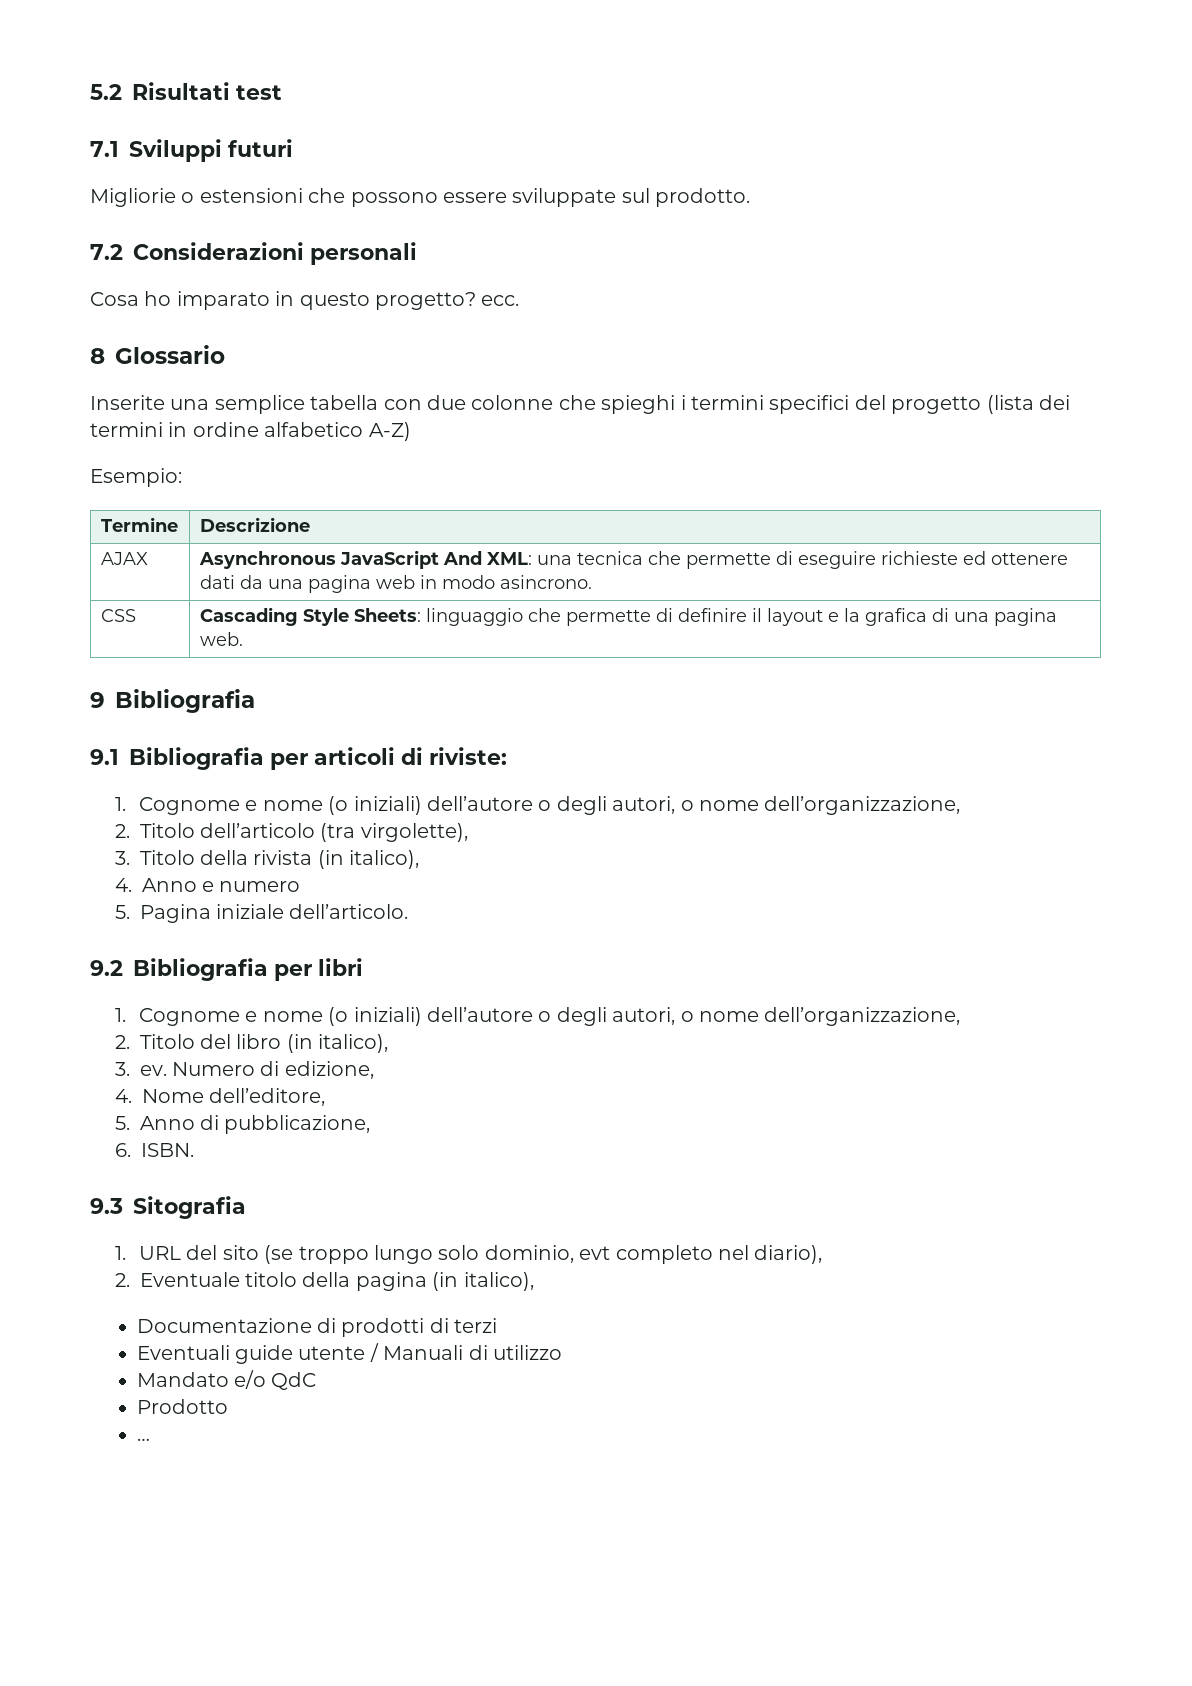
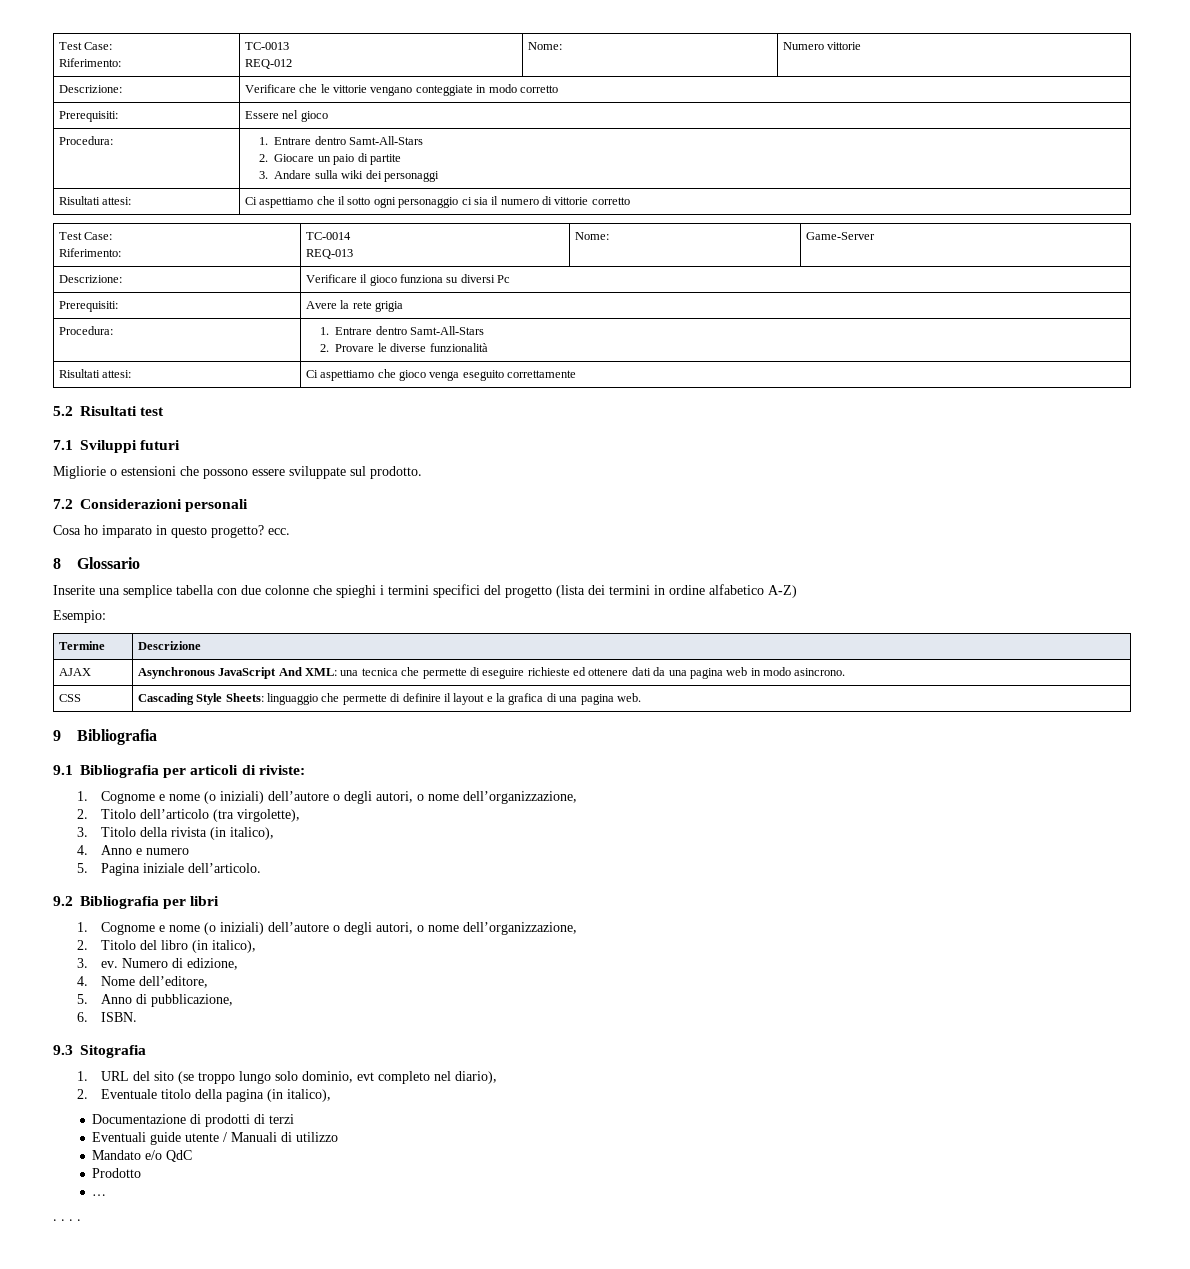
(90, 92) none -> [58,42,113,50] [58,58,121,67] [244,42,289,50] [244,59,292,69] [527,42,562,50] [782,42,862,50] [58,85,122,93] [244,84,558,96] [58,111,118,122] [244,110,328,122] [58,136,113,145] [259,136,424,145] [259,153,401,165] [259,170,439,182] [58,196,132,205] [244,196,630,208] [58,232,113,240] [58,248,121,257] [305,232,351,240] [305,249,353,259] [574,232,609,240] [805,232,875,240] [58,275,122,283] [305,274,511,286] [58,301,118,312] [305,300,404,312] [58,326,113,335] [320,326,485,335] [320,343,488,352] [58,369,132,378] [305,369,577,381] Test Case: // Riferimento: | TC-0013 // REQ-012 | Nome: | Numero vittorie // Descrizione: | Verificare che le vittorie vengano conteggiate in modo corretto // Prerequisiti: | Essere nel gioco // Procedura: | 1. Entrare dentro Samt-All-Stars // 2. Giocare un paio di partite // 3. Andare sulla wiki dei personaggi // Risultati attesi: | Ci aspettiamo che il sotto ogni personaggio ci sia il numero di vittorie corretto // Test Case: // Riferimento: | TC-0014 // REQ-013 | Nome: | Game-Server // Descrizione: | Verificare il gioco funziona su diversi Pc // Prerequisiti: | Avere la rete grigia // Procedura: | 1. Entrare dentro Samt-All-Stars // 2. Provare le diverse funzionalità // Risultati attesi: | Ci aspettiamo che gioco venga eseguito correttamente //
(150, 1439) none -> [53,1219,81,1221] // . . . .

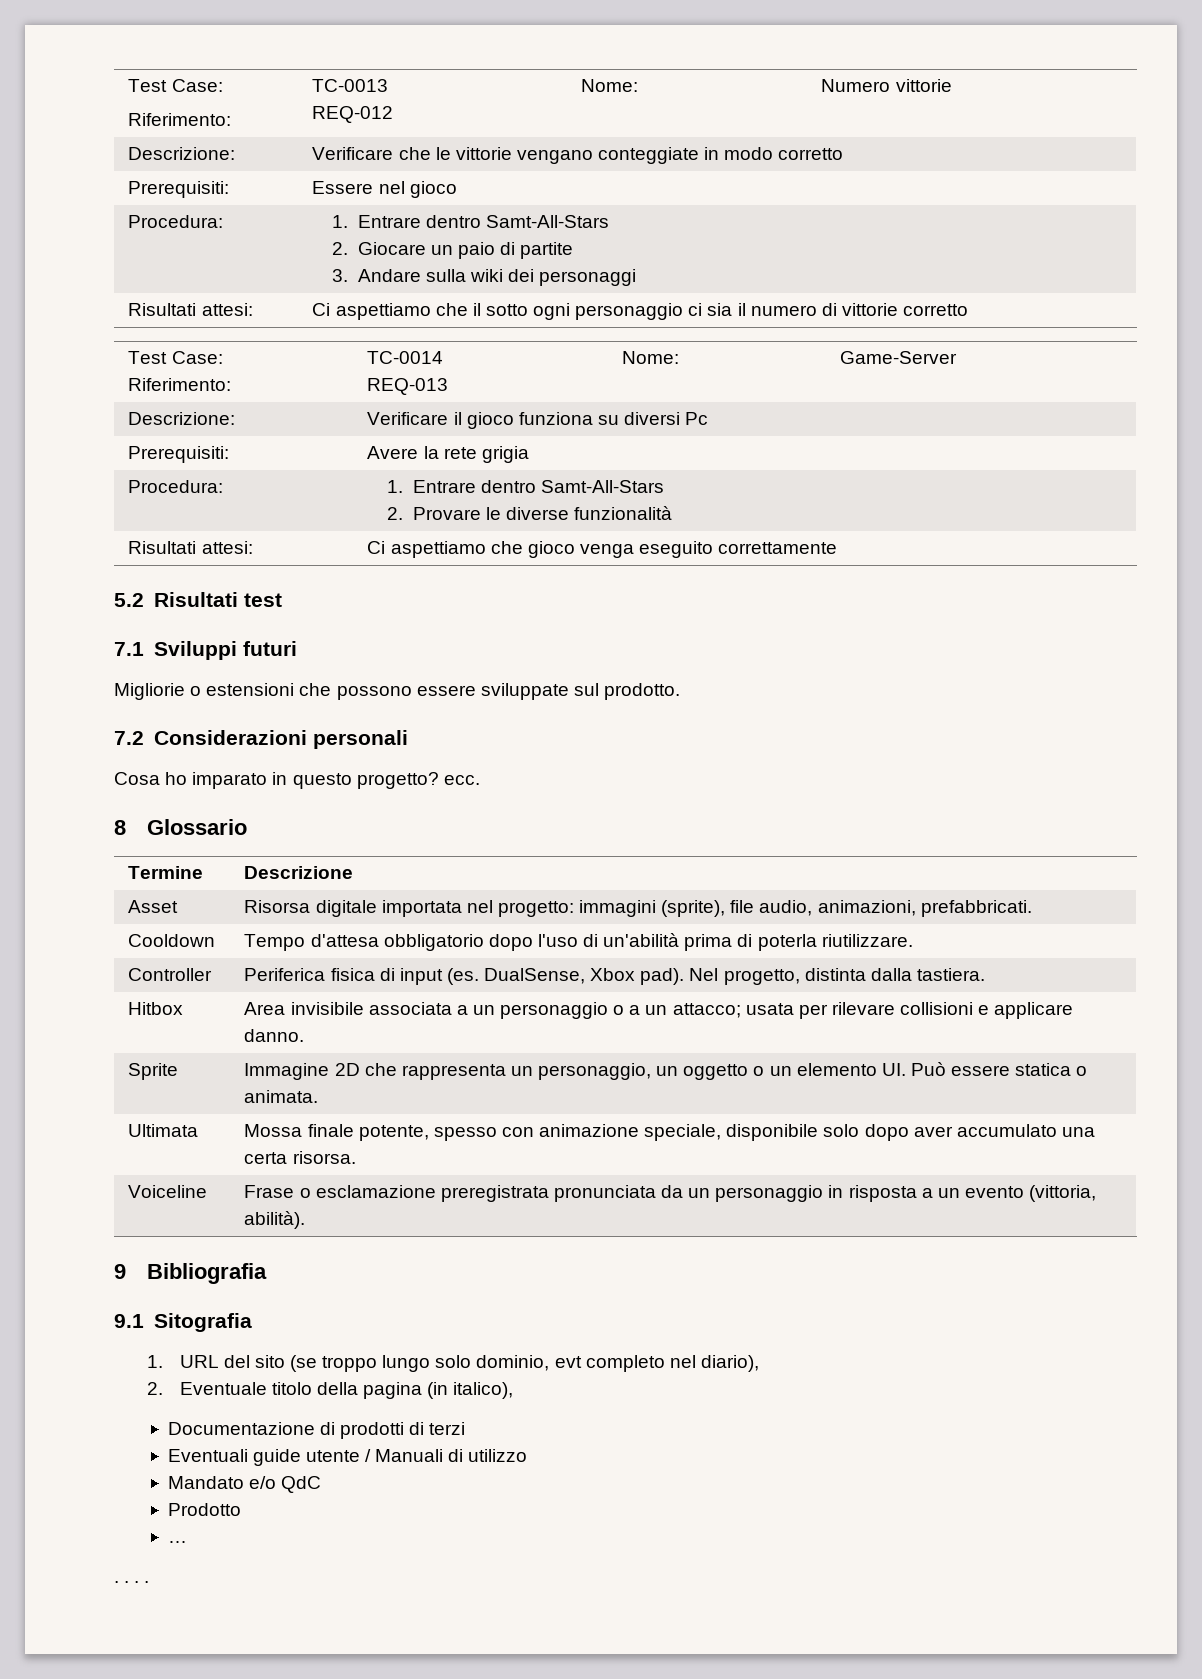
[53,584,797,598] [53,610,106,623] [58,641,105,650] [137,641,201,650] [58,668,91,676] [137,667,846,679] [58,694,81,702] [137,693,641,705] [53,729,157,745] [53,765,305,778] [76,791,577,804] [76,809,300,822] [76,827,274,840] [76,845,189,855] [76,863,261,876] [53,896,220,909] [76,922,577,935] [76,940,256,953] [76,958,238,970] [76,976,208,988] [76,994,233,1007] [76,1012,137,1022] [53,1045,73,1055] // Inserite una semplice tabella con due colonne che spieghi i termini specifici del progetto (lista dei termini in ordine alfabetico A-Z) // Esempio: // Termine | Descrizione // AJAX | Asynchronous JavaScript And XML: una tecnica che permette di eseguire richieste ed ottenere dati da una pagina web in modo asincrono. // CSS | Cascading Style Sheets: linguaggio che permette di definire il layout e la grafica di una pagina web. // 9 Bibliografia // 9.1 Bibliografia per articoli di riviste: // 1. Cognome e nome (o iniziali) dell’autore o degli autori, o nome dell’organizzazione, // 2. Titolo dell’articolo (tra virgolette), // 3. Titolo della rivista (in italico), // 4. Anno e numero // 5. Pagina iniziale dell’articolo. // 9.2 Bibliografia per libri // 1. Cognome e nome (o iniziali) dell’autore o degli autori, o nome dell’organizzazione, // 2. Titolo del libro (in italico), // 3. ev. Numero di edizione, // 4. Nome dell’editore, // 5. Anno di pubblicazione, // 6. ISBN. // 9.3 -> [128,866,204,879] [244,866,354,879] [128,900,179,913] [244,900,1032,917] [128,934,216,947] [244,933,913,951] [128,968,213,981] [244,968,985,985] [128,1002,184,1015] [244,1002,1074,1019] [244,1029,305,1042] [128,1063,179,1080] [244,1062,1088,1080] [244,1090,319,1103] [128,1124,199,1137] [244,1124,1095,1141] [244,1151,356,1164] [128,1185,208,1198] [244,1185,1097,1202] [244,1211,306,1229] [114,1263,267,1284] [114,1314,144,1328] // Termine | Descrizione // Asset | Risorsa digitale importata nel progetto: immagini (sprite), file audio, animazioni, prefabbricati. // Cooldown | Tempo d'attesa obbligatorio dopo l'uso di un'abilità prima di poterla riutilizzare. // Controller | Periferica fisica di input (es. DualSense, Xbox pad). Nel progetto, distinta dalla tastiera. // Hitbox | Area invisibile associata a un personaggio o a un attacco; usata per rilevare collisioni e applicare danno. // Sprite | Immagine 2D che rappresenta un personaggio, un oggetto o un elemento UI. Può essere statica o animata. // Ultimata | Mossa finale potente, spesso con animazione speciale, disponibile solo dopo aver accumulato una certa risorsa. // Voiceline | Frase o esclamazione preregistrata pronunciata da un personaggio in risposta a un evento (vittoria, abilità). // 9 Bibliografia // 9.1

